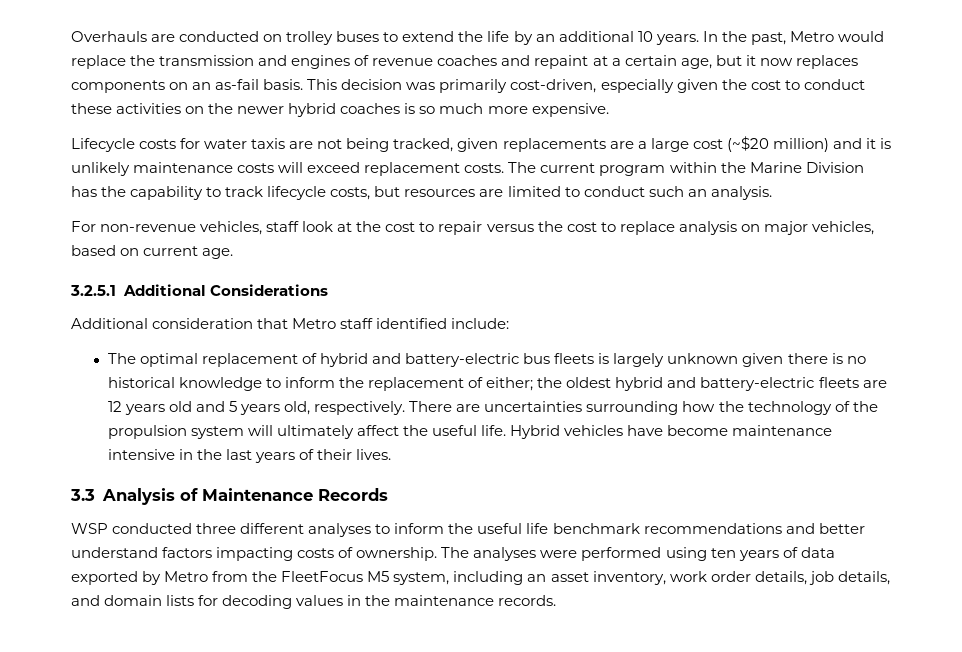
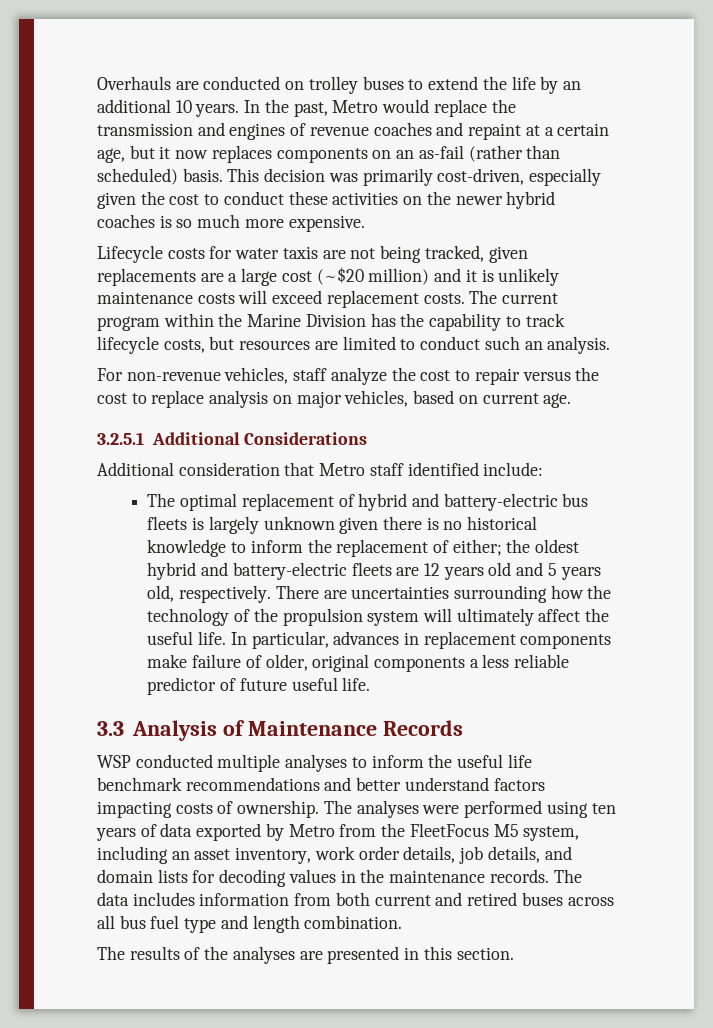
(260, 84) none -> [468,145,561,162] [97,168,178,185] (rather than scheduled)
[302,221,353,232] look at -> [330,367,387,385] analyze
[510,425,833,439] [107,449,392,463] Hybrid vehicles have become maintenance intensive in the last years of their lives. -> [230,631,612,649] [147,654,570,672] [147,677,371,695] In particular, advances in replacement components make failure of older, original components a less reliable predictor of future useful life.
[196,523,305,534] three different -> [217,754,281,772] multiple
(557, 600) none -> [553,869,582,883] [97,892,614,906] [97,915,403,933] [97,946,514,964] The data includes information from both current and retired buses across all bus fuel type and length combination. // The results of the analyses are presented in this section.

